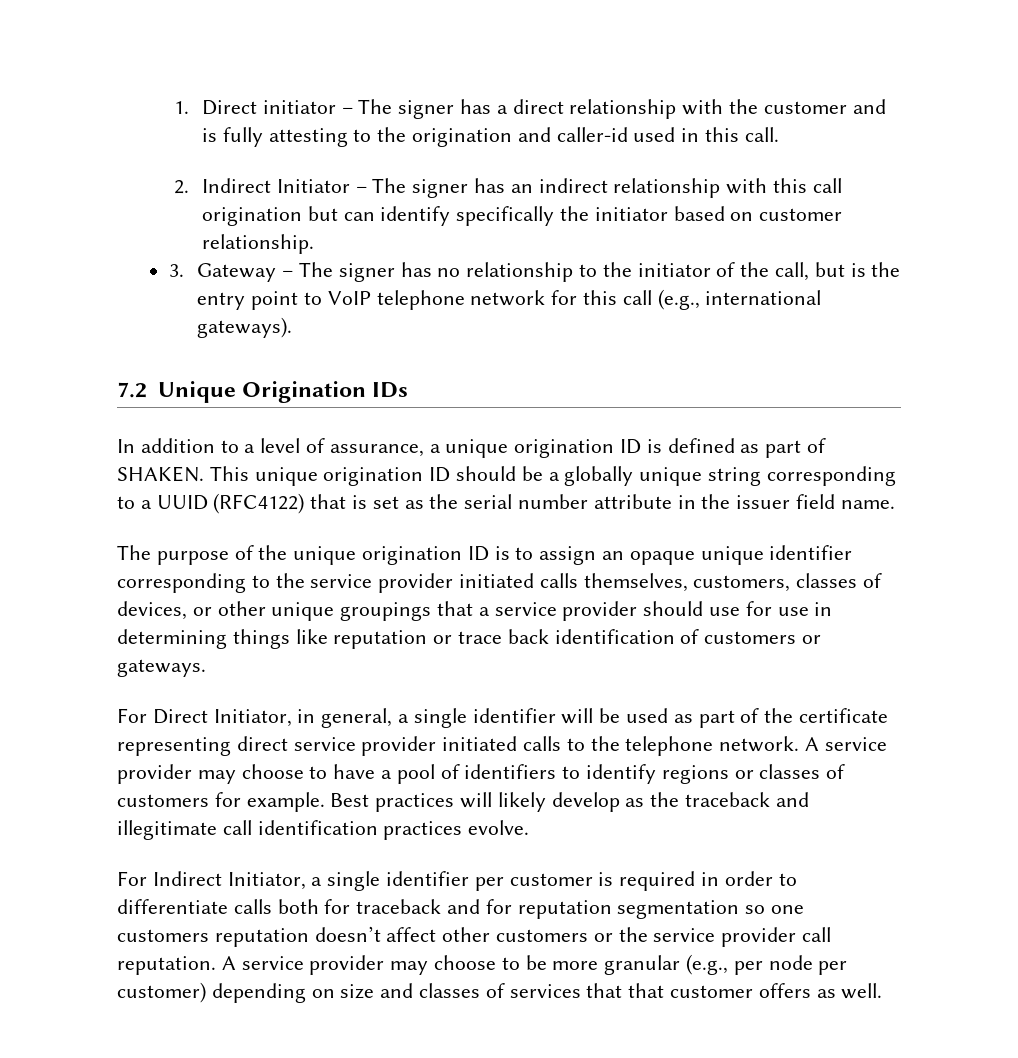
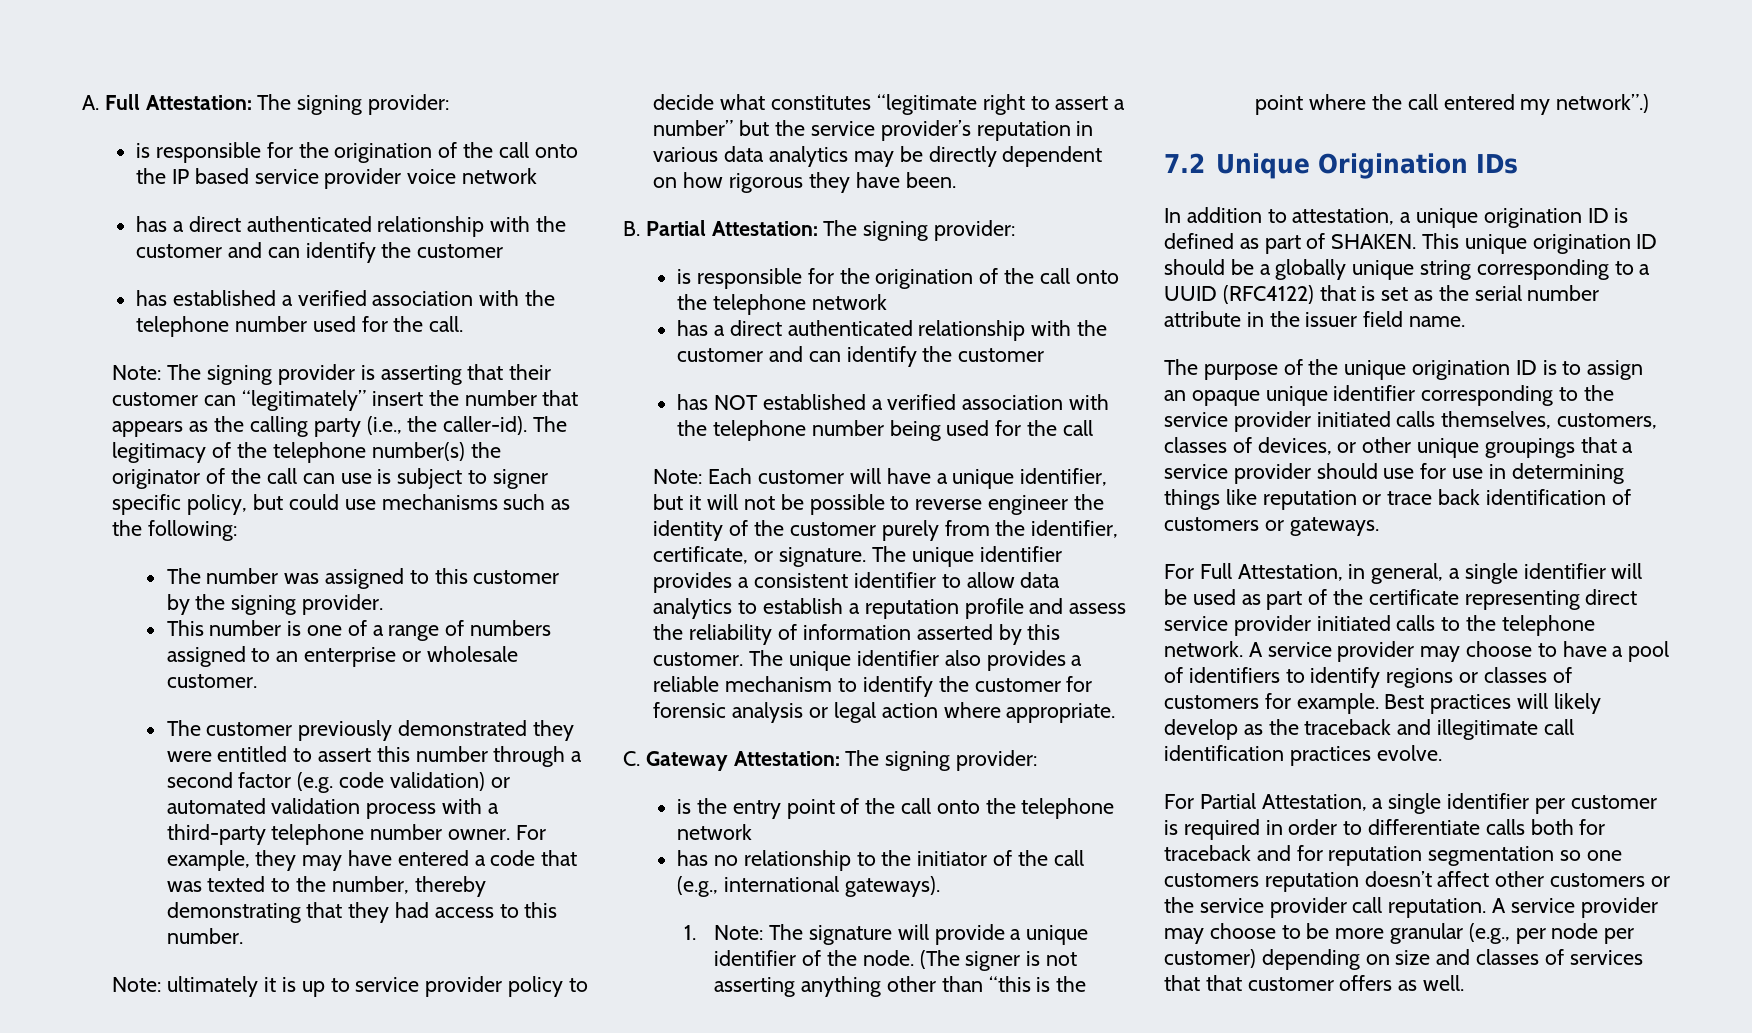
[173,99,886,119] [201,127,779,147] [173,178,842,198] [201,206,843,226] [201,234,314,254] [168,262,395,282] 1. Direct initiator – The signer has a direct relationship with the customer and is fully attesting to the origination and caller-id used in this call. // 2. Indirect Initiator – The signer has an indirect relationship with this call origination but can identify specifically the initiator based on customer relationship. // 3. Gateway – The signer -> [82,94,450,115] [136,142,578,163] [136,168,537,189] [136,216,566,237] [136,242,504,263] [136,290,555,306] [136,316,464,337] [112,364,552,385] [112,390,579,411] [112,416,567,437] [112,442,501,463] [112,468,548,489] [112,494,571,515] [112,520,238,541] [166,568,560,589] [166,594,384,615] [166,620,552,641] [166,646,518,667] [166,674,257,688] [166,720,574,741] [166,746,583,767] [166,772,510,793] [166,798,499,819] [166,824,546,845] [166,850,578,871] [166,876,486,897] [166,902,558,923] [166,928,243,944] [112,976,588,997] [653,94,1126,115] [653,120,1094,141] [653,146,1103,167] [653,172,956,193] [623,220,1016,241] [677,268,1119,289] [677,294,887,315] [677,320,1107,341] [677,346,1045,367] [677,394,1109,410] [677,420,1093,441] [653,468,1108,489] [653,494,1104,515] [653,520,1119,541] [653,546,1062,567] [653,572,1061,593] [653,598,1127,619] [653,624,1061,645] [653,650,1083,671] [653,676,1093,697] [653,702,1116,723] [623,750,1038,771] [677,798,1115,819] [677,824,753,840] A. Full Attestation: The signing provider: // is responsible for the origination of the call onto the IP based service provider voice network // has a direct authenticated relationship with the customer and can identify the customer // has established a verified association with the telephone number used for the call. // Note: The signing provider is asserting that their customer can “legitimately” insert the number that appears as the calling party (i.e., the caller-id). The legitimacy of the telephone number(s) the originator of the call can use is subject to signer specific policy, but could use mechanisms such as the following: // The number was assigned to this customer by the signing provider. // This number is one of a range of numbers assigned to an enterprise or wholesale customer. // The customer previously demonstrated they were entitled to assert this number through a second factor (e.g. code validation) or automated validation process with a third-party telephone number owner. For example, they may have entered a code that was texted to the number, thereby demonstrating that they had access to this number. // Note: ultimately it is up to service provider policy to decide what constitutes “legitimate right to assert a number” but the service provider’s reputation in various data analytics may be directly dependent on how rigorous they have been. // B. Partial Attestation: The signing provider: // is responsible for the origination of the call onto the telephone network // has a direct authenticated relationship with the customer and can identify the customer // has NOT established a verified association with the telephone number being used for the call // Note: Each customer will have a unique identifier, but it will not be possible to reverse engineer the identity of the customer purely from the identifier, certificate, or signature. The unique identifier provides a consistent identifier to allow data analytics to establish a reputation profile and assess the reliability of information asserted by this customer. The unique identifier also provides a reliable mechanism to identify the customer for forensic analysis or legal action where appropriate. // C. Gateway Attestation: The signing provider: // is the entry point of the call onto the telephone network //
[774,262,901,281] [197,289,822,310] [197,317,293,338] call, but is the entry point to VoIP telephone network for this call (e.g., international gateways). -> [1053,850,1084,866] [677,876,940,897] [683,924,1089,945] [714,950,1078,971] [714,976,1087,997] [1255,94,1650,115] call (e.g., international gateways). // 1. Note: The signature will provide a unique identifier of the node. (The signer is not asserting anything other than “this is the point where the call entered my network”.)
[244,438,424,457] a level of assurance, -> [1292,208,1395,225] attestation,
[152,709,292,727] Direct Initiator, -> [1199,563,1343,581] Full Attestation,
[152,871,306,890] Indirect Initiator, -> [1199,793,1367,811] Partial Attestation,

